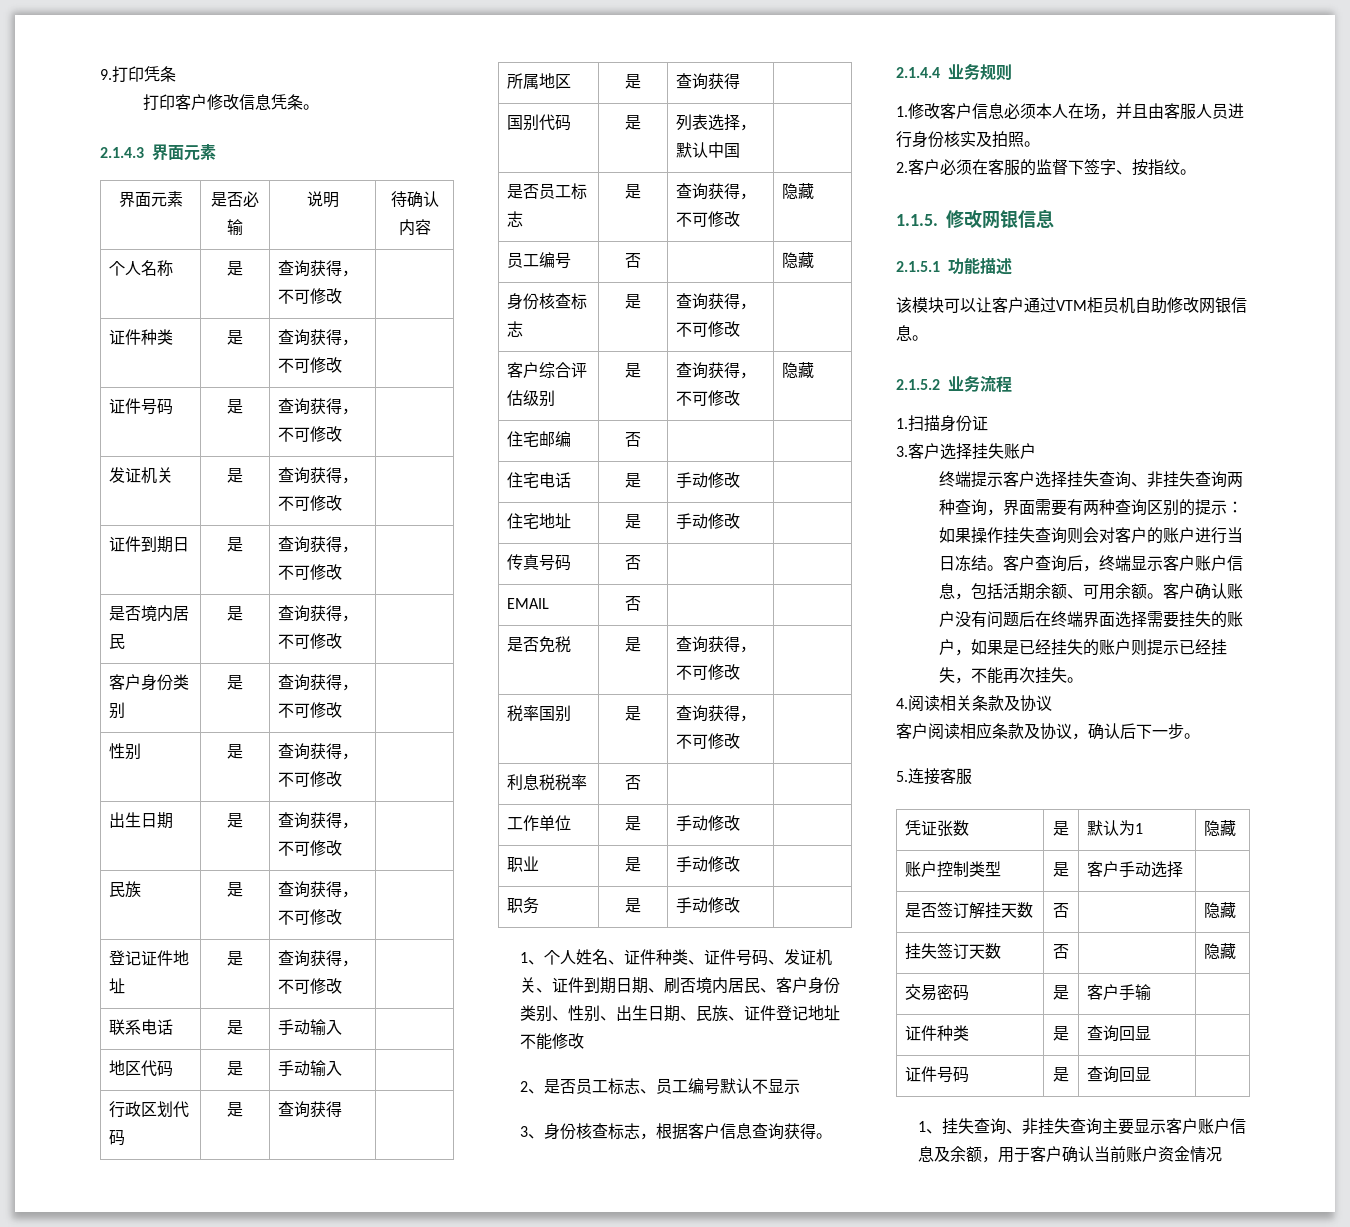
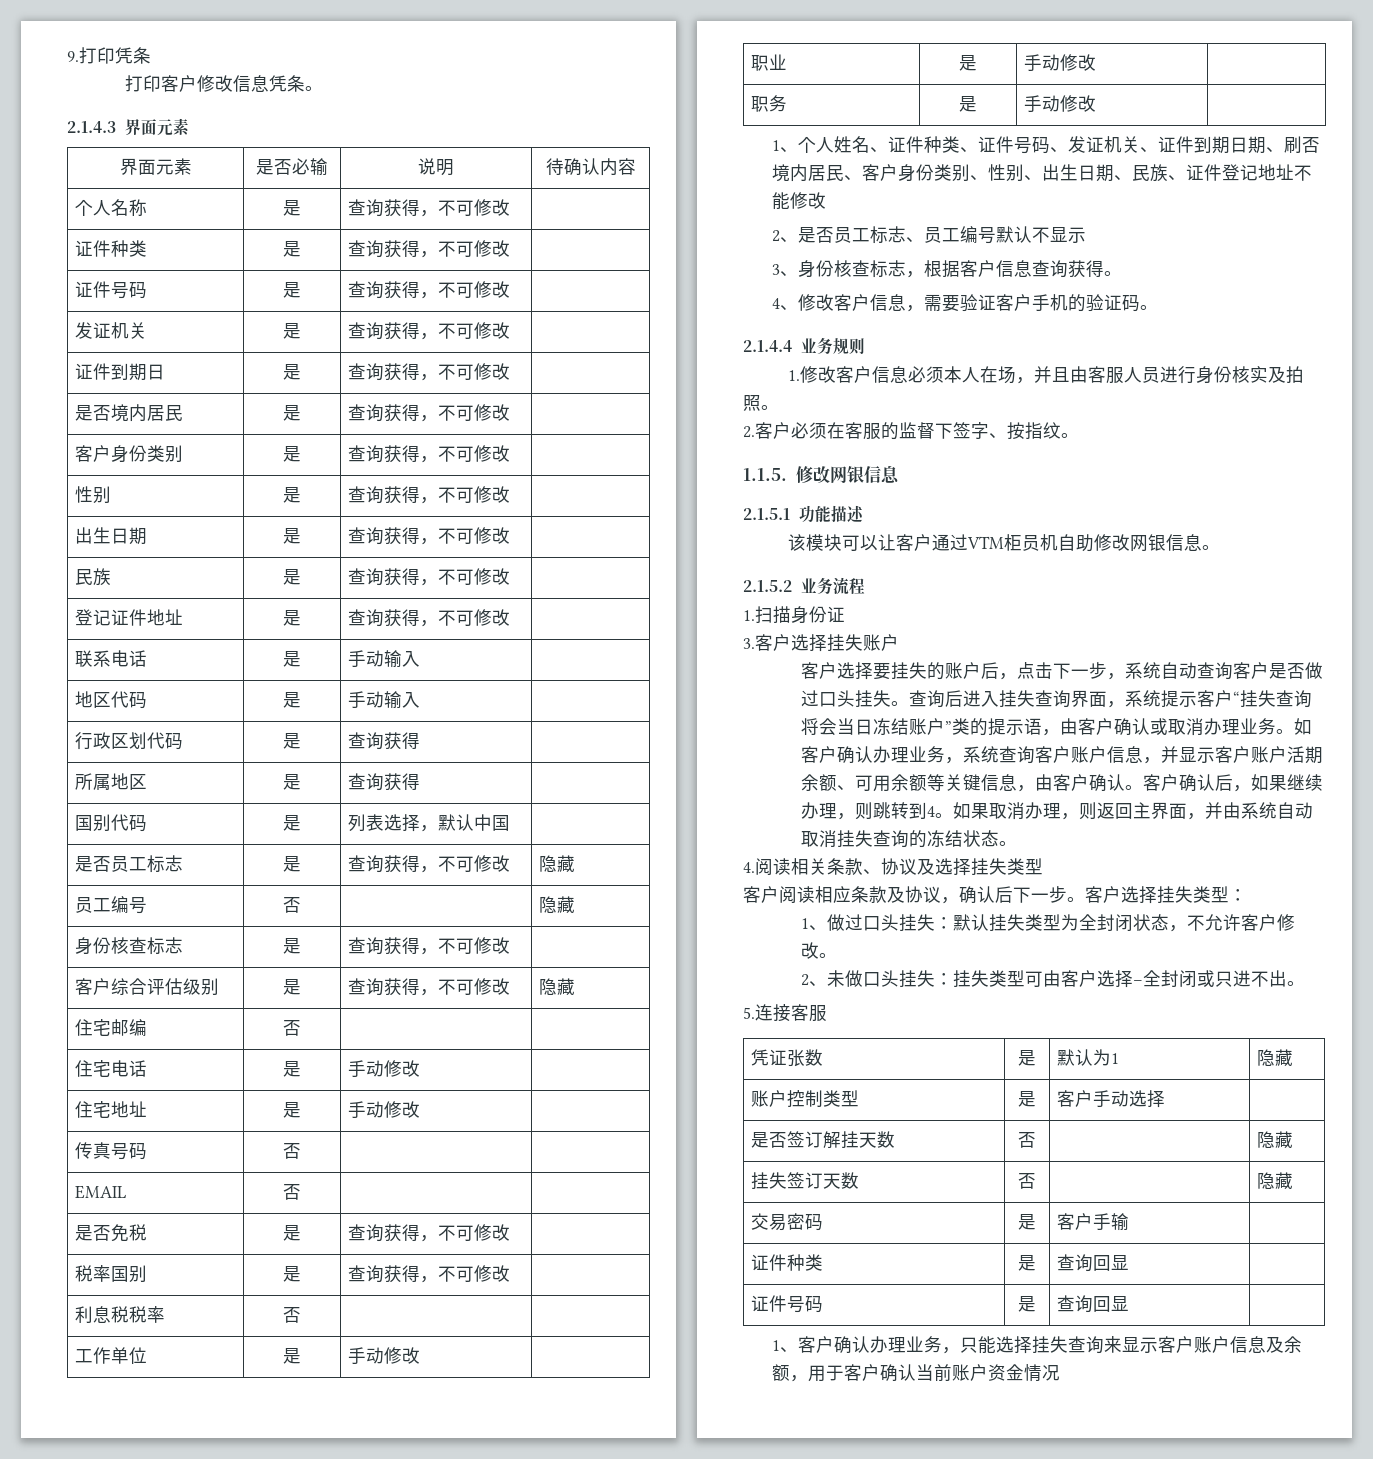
(832, 1136) none -> [772,294,1159,312] // 4、修改客户信息，需要验证客户手机的验证码。
[939,471,972,487] 终端 -> [801,662,1324,680] [801,690,1162,708] 客户选择要挂失的账户后，点击下一步，系统自动查询客户是否做过口头挂失。查询后进入挂失查询界面，系统
[1035,471,1244,488] [939,499,1244,516] [939,527,1244,544] [939,555,1244,572] [939,583,1004,600] 选择挂失查询、非挂失查询两种查询，界面需要有两种查询区别的提示：如果操作挂失查询则会对客户的账户进行当日冻结。客户查询后，终端显示客户账户信息，包括 -> [1233,690,1313,708] [801,718,1313,736] [801,746,1288,764] “挂失查询将会当日冻结账户”类的提示语，由客户确认或取消办理业务。如客户确认办理业务，系统查询客户账户信息，并显示客户账户
[1147,583,1244,600] [939,611,1244,628] [939,639,1228,656] [939,667,1068,684] 。客户确认账户没有问题后在终端界面选择需要挂失的账户，如果是已经挂失的账户则提示已经挂失，不能再次挂失 -> [927,774,1324,792] [801,802,1314,820] [801,830,1000,848] 等关键信息，由客户确认。客户确认后，如果继续办理，则跳转到4。如果取消办理，则返回主界面，并由系统自动取消挂失查询的冻结状态
[1004,695,1052,712] 及协议 -> [863,858,1043,876] 、协议及选择挂失类型
(1200, 736) none -> [1085,886,1247,904] [801,914,1296,932] [801,942,838,959] [801,970,1306,988] 客户选择挂失类型： // 1、做过口头挂失：默认挂失类型为全封闭状态，不允许客户修改。 // 2、未做口头挂失：挂失类型可由客户选择–全封闭或只进不出。
[941,1118,1134,1135] 挂失查询、非挂失查询主要 -> [798,1336,1123,1354] 客户确认办理业务，只能选择挂失查询来

